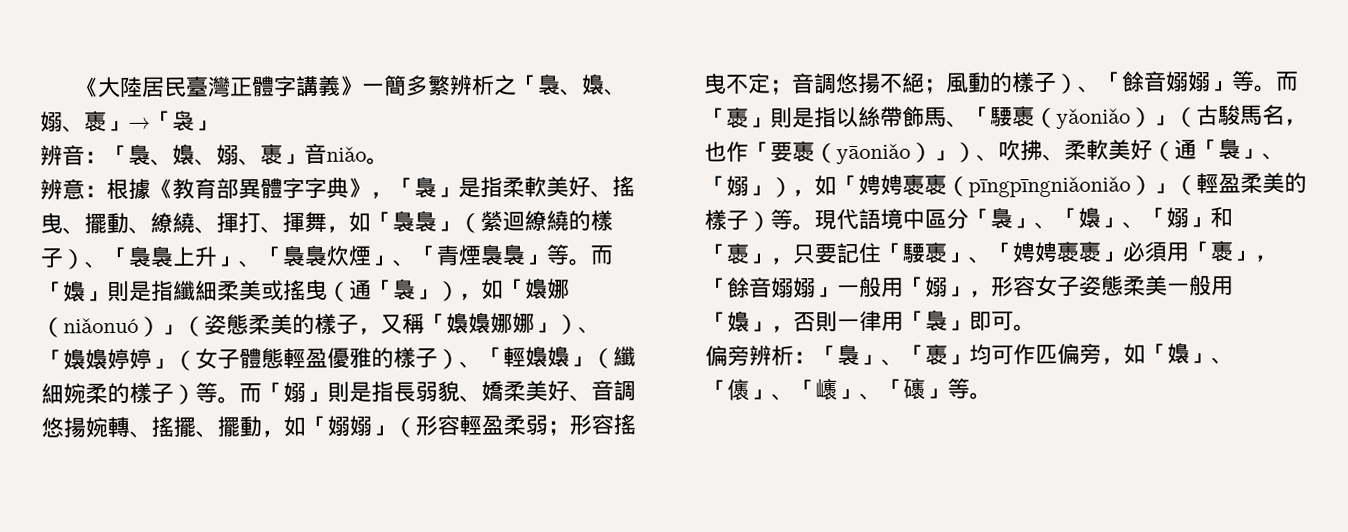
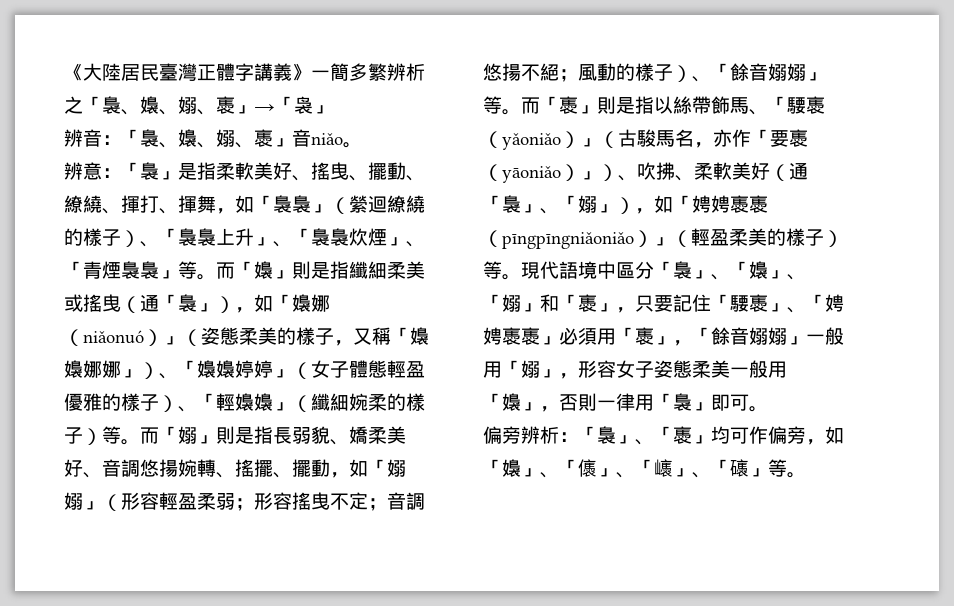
[106,177,393,200] 根據《教育部異體字字典》， -> (121, 173) none
[704,141,727,162] 也 -> [713,129,732,147] 亦
[1035,343,1058,365] 匹 -> (768, 435) none

